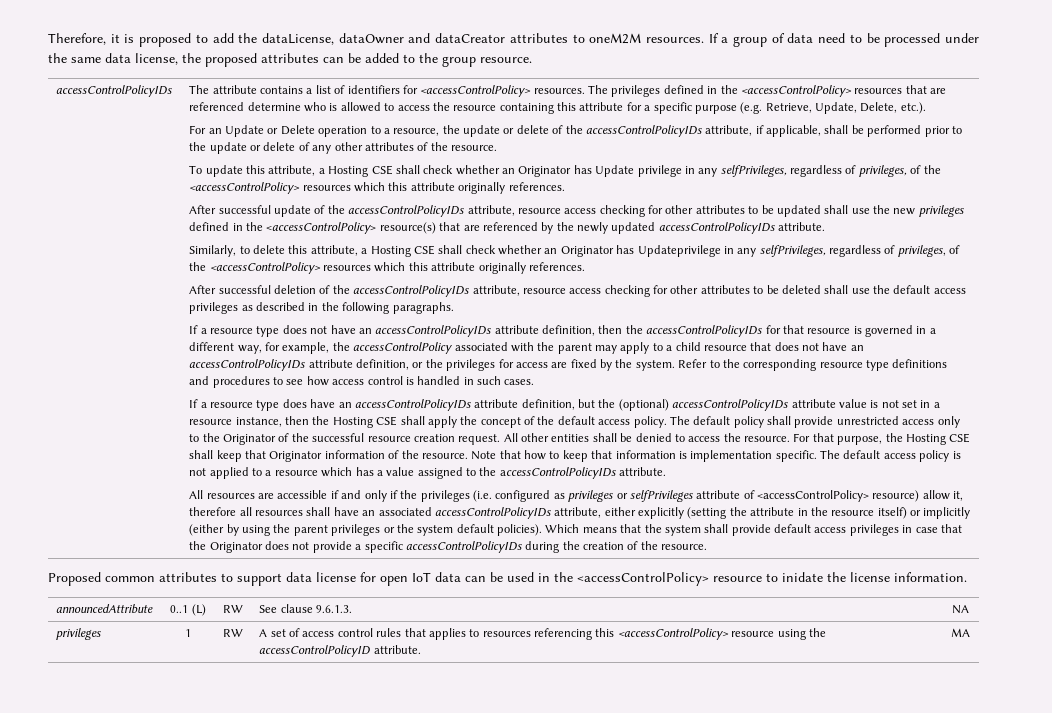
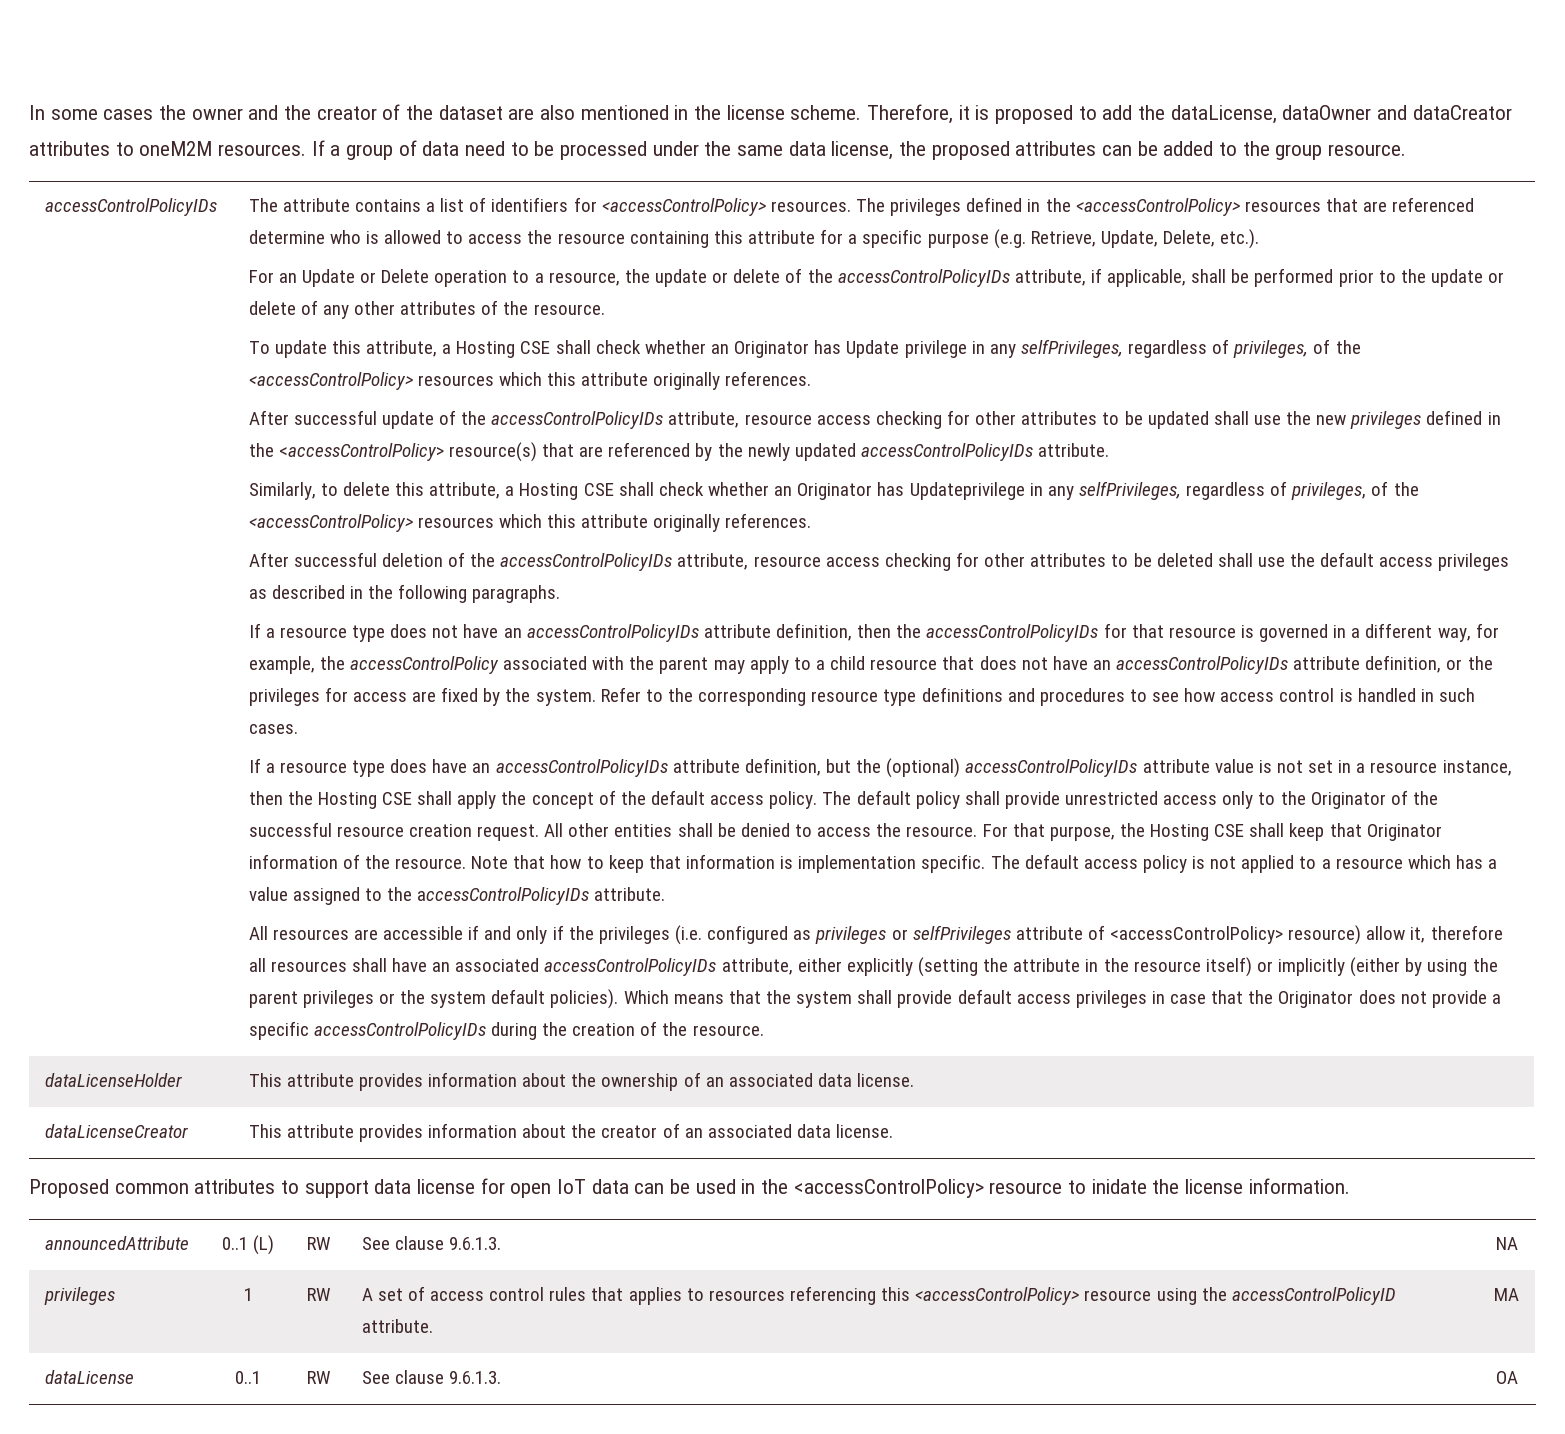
(48, 39) none -> [29,104,862,120] In some cases the owner and the creator of the dataset are also mentioned in the license scheme.
(708, 547) none -> [44,1073,182,1087] [248,1072,915,1091] [44,1124,188,1138] [248,1123,894,1142] // dataLicenseHolder | This attribute provides information about the ownership of an associated data license. // dataLicenseCreator | This attribute provides information about the creator of an associated data license.
(970, 632) none -> [44,1370,134,1384] [235,1371,261,1384] [307,1371,330,1384] [361,1370,501,1384] [1495,1371,1518,1384] // dataLicense | 0..1 | RW | See clause 9.6.1.3. | OA

